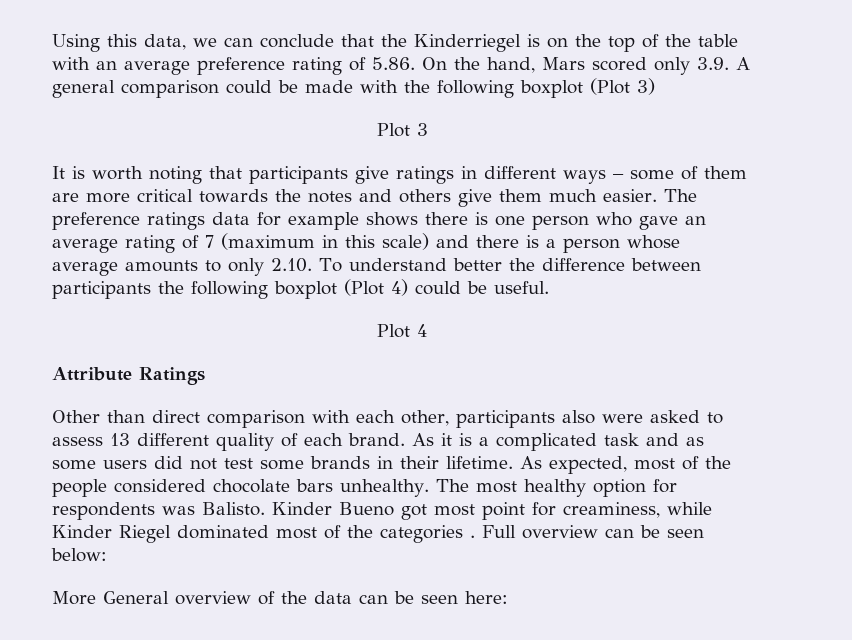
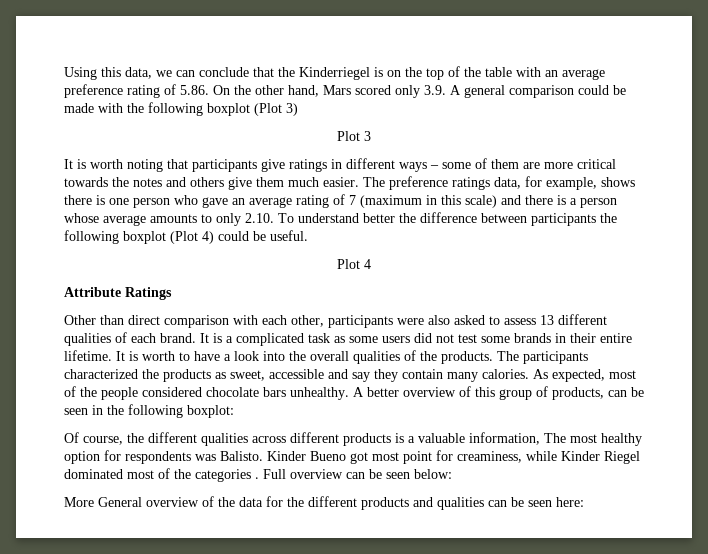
(480, 63) none -> [255,85,284,95] other
[212,212,359,230] data for example -> [494,176,597,190] data, for example,
[561,410,643,424] also were -> [397,315,450,325] were also
[216,433,274,451] quality -> [64,333,111,346] qualities
[412,433,452,446] As it -> [200,333,209,343] It
[646,433,679,446] and -> (330, 338) none
[446,456,513,469] lifetime. -> [600,333,632,343] [64,350,588,364] [64,369,529,382] entire lifetime. It is worth to have a look into the overall qualities of the products. The participants characterized the products as sweet, accessible and say they contain many calories.
(429, 488) none -> [353,386,644,400] [64,404,234,418] [64,432,540,446] A better overview of this group of products, can be seen in the following boxplot: // Of course, the different qualities across different products is a valuable information,
(352, 597) none -> [266,496,484,510] for the different products and qualities

